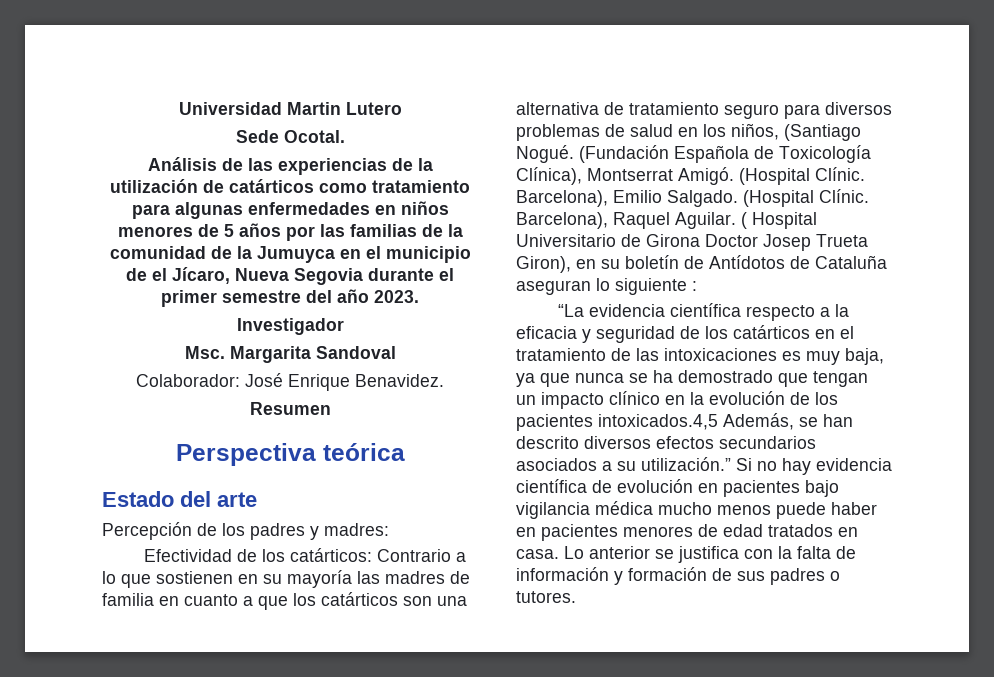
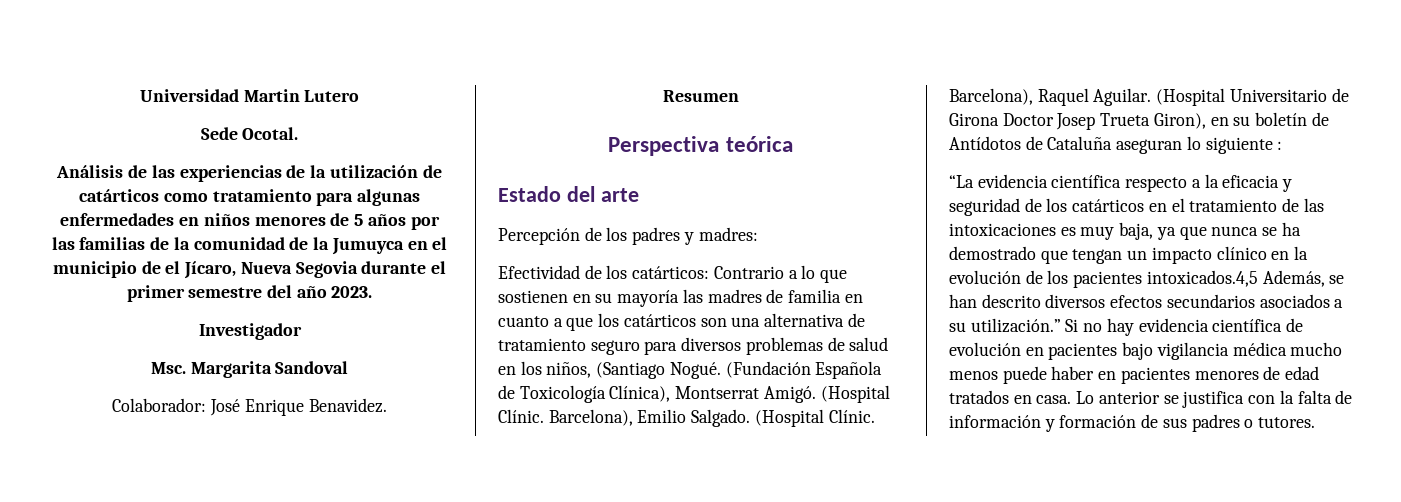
[741,212,817,229] ( Hospital -> [1156,88,1226,106] (Hospital

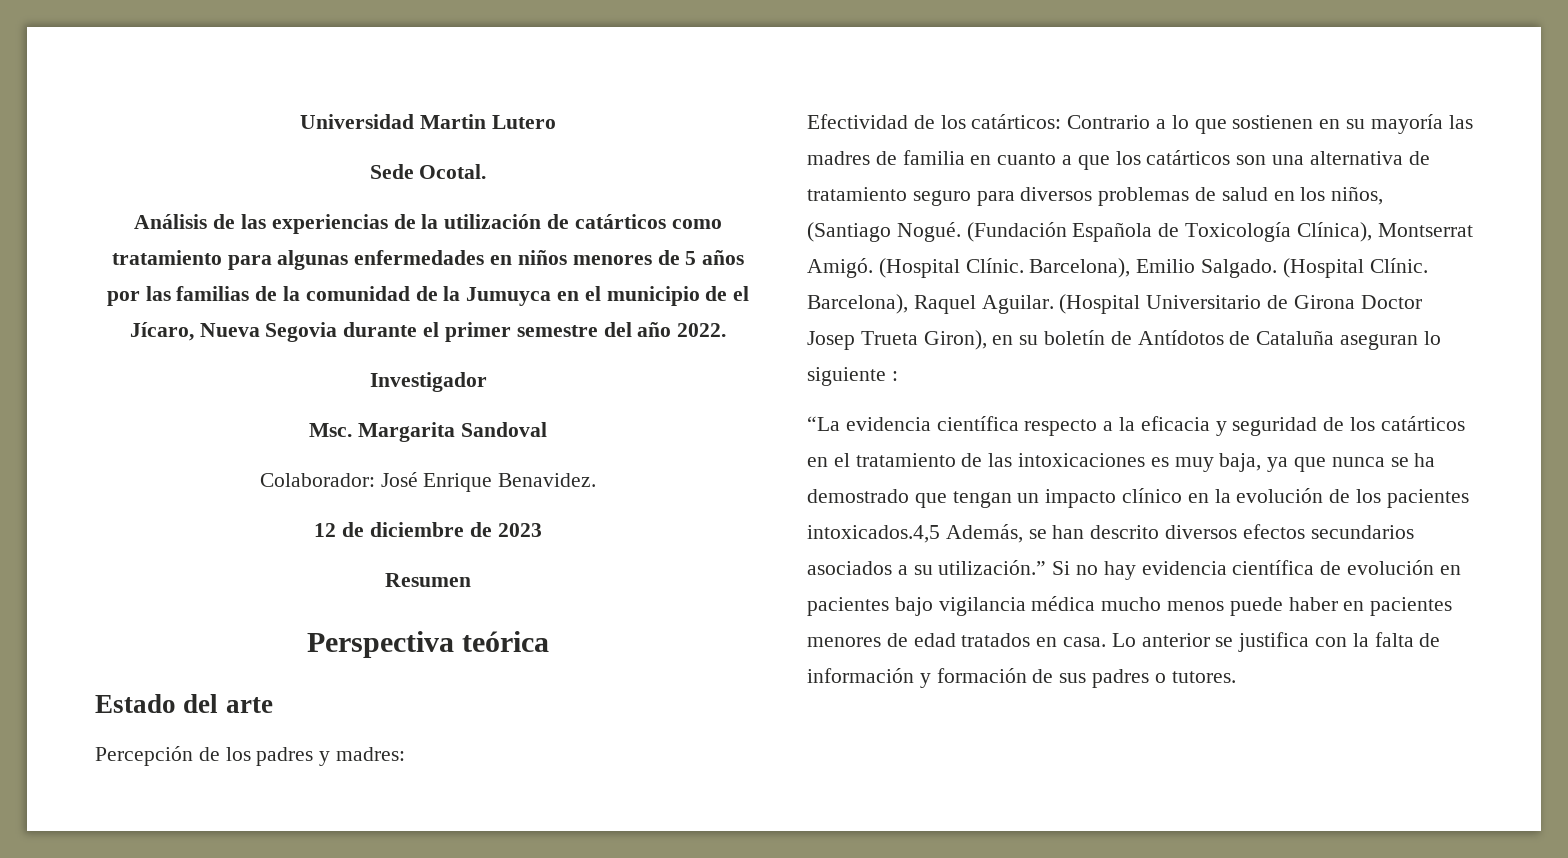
[331,286,373,298] 2023. -> [677,323,727,337] 2022.
(387, 405) none -> [314,522,542,537] // 12 de diciembre de 2023

